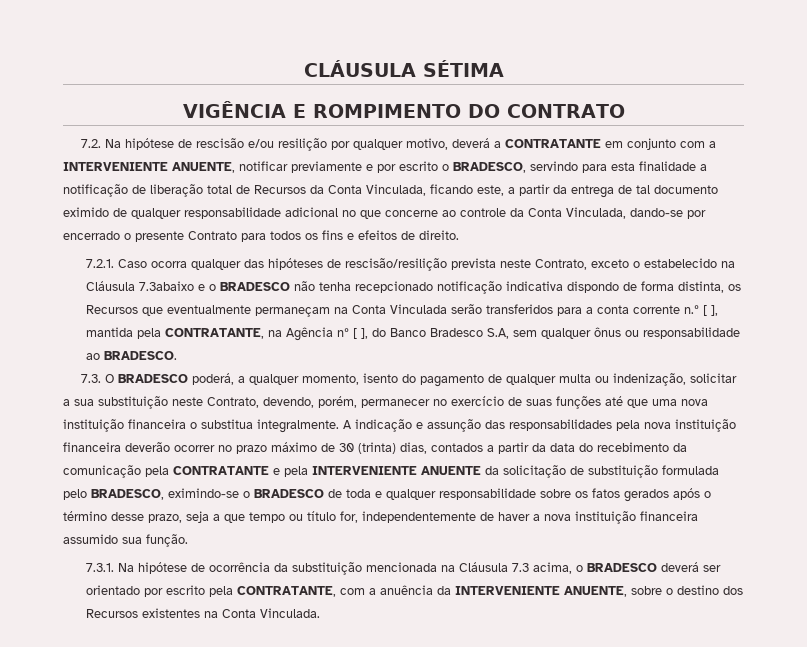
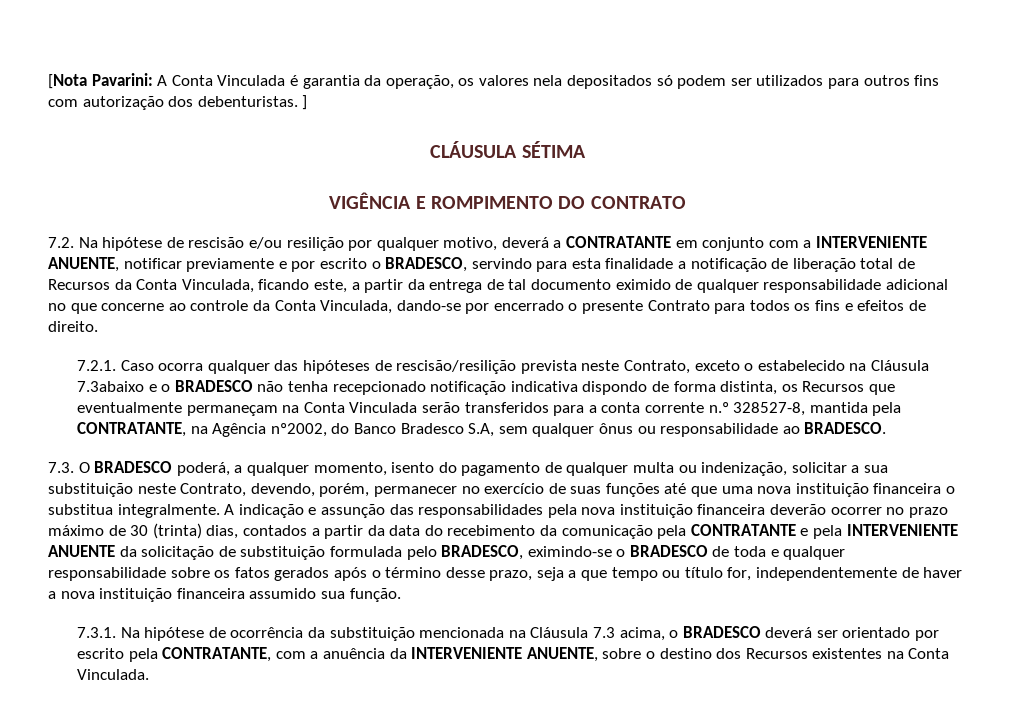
(303, 68) none -> [48,73,940,89] [48,95,308,110] [Nota Pavarini: A Conta Vinculada é garantia da operação, os valores nela depositados só podem ser utilizados para outros fins com autorização dos debenturistas. ] //
[702,305,718,316] [ ], -> [733,402,806,416] 328527-8,
[336,328,368,339] nº [ ], -> [270,423,327,437] nº2002,

